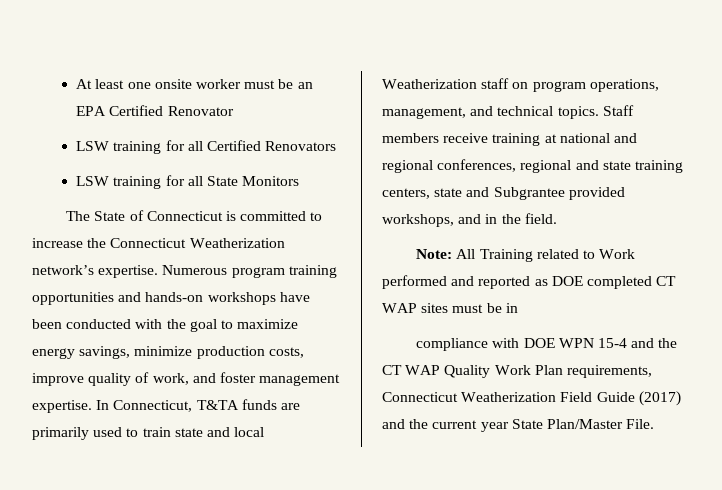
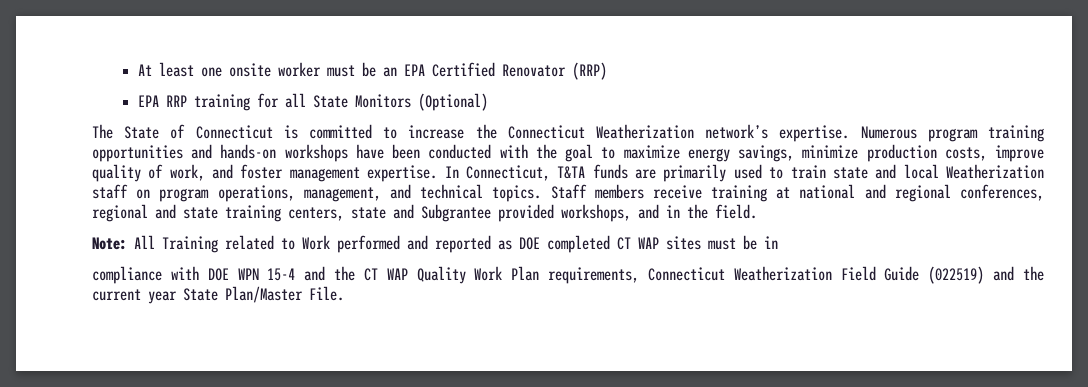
[76,140,337,154] [76,176,110,186] // LSW training for all Certified Renovators // LSW -> [571,62,607,80] [137,95,187,107] (RRP) // EPA RRP
(300, 181) none -> [417,93,488,111] (Optional)
[638,391,681,406] (2017) -> [928,266,985,284] (022519)

